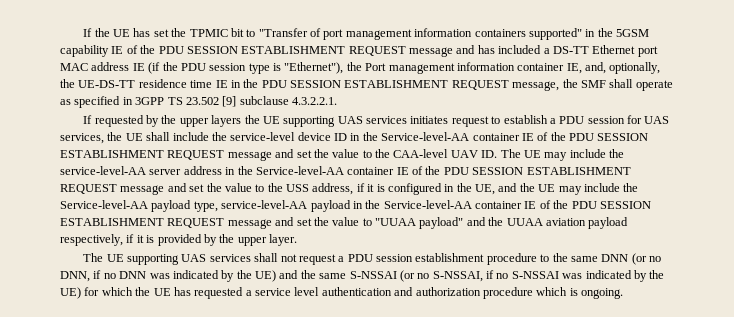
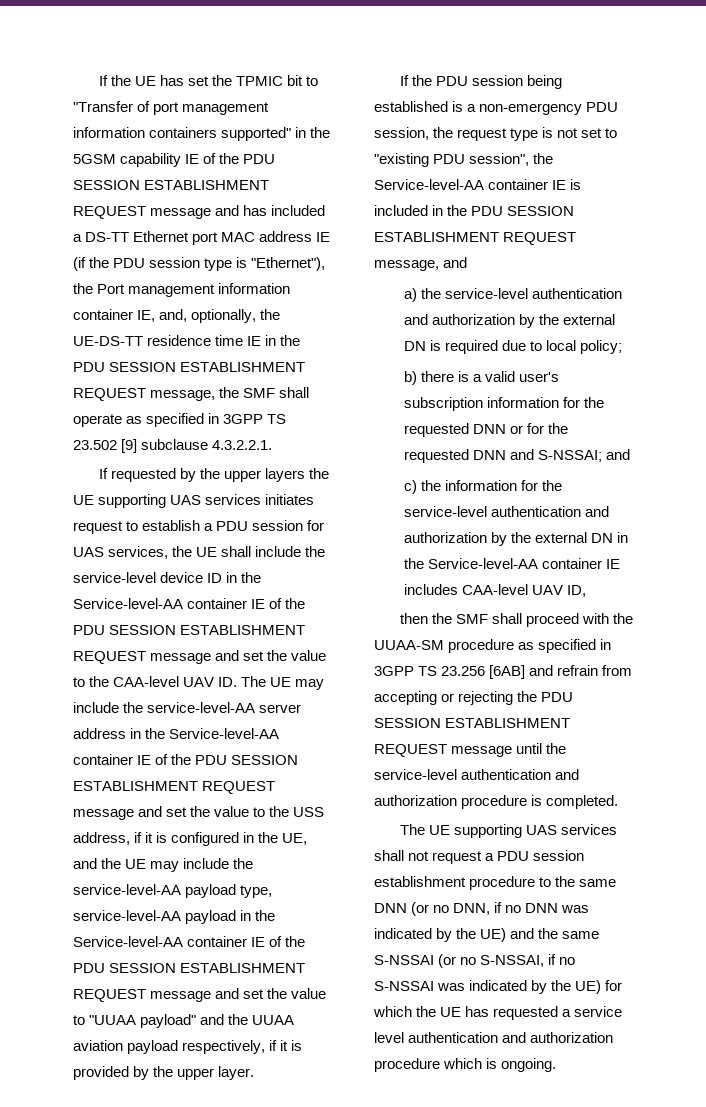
[60,200,148,209] Service-level-AA -> [73,884,181,895] service-level-AA
(297, 240) none -> [399,75,562,89] [374,101,619,115] [374,127,618,141] [374,153,554,167] [374,179,582,190] [374,205,575,216] [374,232,577,245] [374,257,468,271] [403,288,623,302] [403,314,616,328] [403,340,623,354] [403,371,560,385] [403,397,605,411] [403,423,569,437] [403,449,631,463] [403,480,563,494] [403,506,609,517] [403,532,629,546] [403,558,621,569] [403,584,587,597] [399,613,633,627] [374,639,612,653] [374,665,633,679] [374,691,574,705] [374,718,571,728] [374,743,567,757] [374,769,580,780] [374,795,619,809] // If the PDU session being established is a non-emergency PDU session, the request type is not set to "existing PDU session", the Service-level-AA container IE is included in the PDU SESSION ESTABLISHMENT REQUEST message, and // a) the service-level authentication and authorization by the external DN is required due to local policy; // b) there is a valid user's subscription information for the requested DNN or for the requested DNN and S-NSSAI; and // c) the information for the service-level authentication and authorization by the external DN in the Service-level-AA container IE includes CAA-level UAV ID, // then the SMF shall proceed with the UUAA-SM procedure as specified in 3GPP TS 23.256 [6AB] and refrain from accepting or rejecting the PDU SESSION ESTABLISHMENT REQUEST message until the service-level authentication and authorization procedure is completed.

